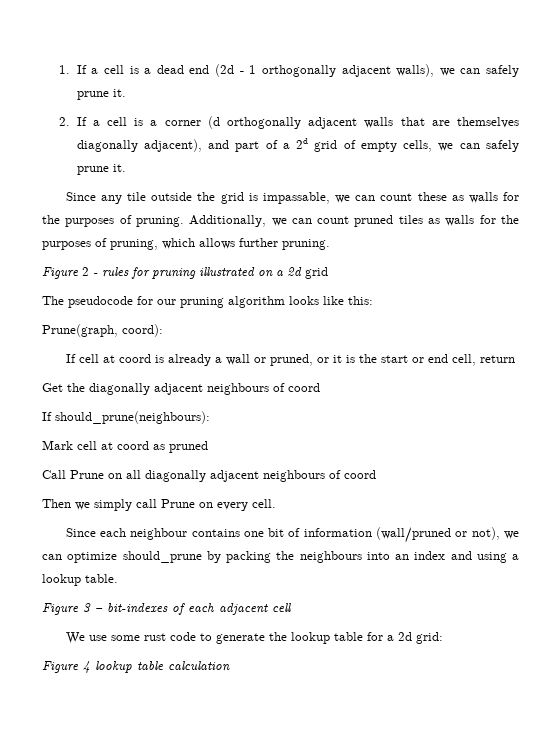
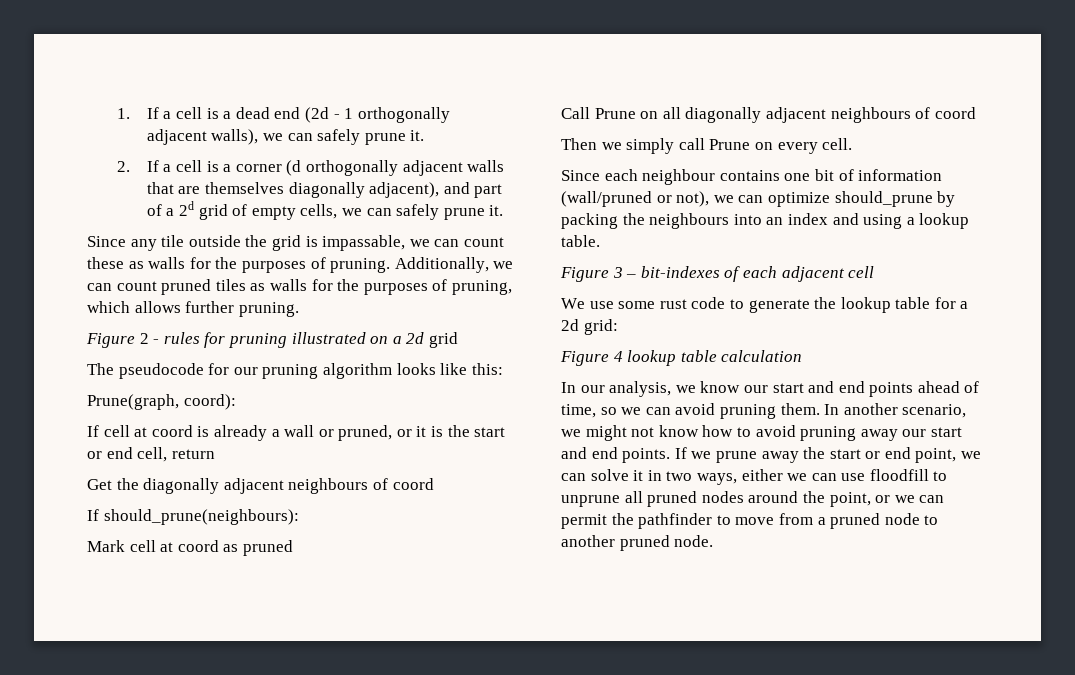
(230, 666) none -> [561,381,980,397] [561,403,967,419] [561,425,962,441] [561,447,982,463] [561,469,948,485] [561,491,945,507] [561,513,939,529] [561,535,714,551] // In our analysis, we know our start and end points ahead of time, so we can avoid pruning them. In another scenario, we might not know how to avoid pruning away our start and end points. If we prune away the start or end point, we can solve it in two ways, either we can use floodfill to unprune all pruned nodes around the point, or we can permit the pathfinder to move from a pruned node to another pruned node.

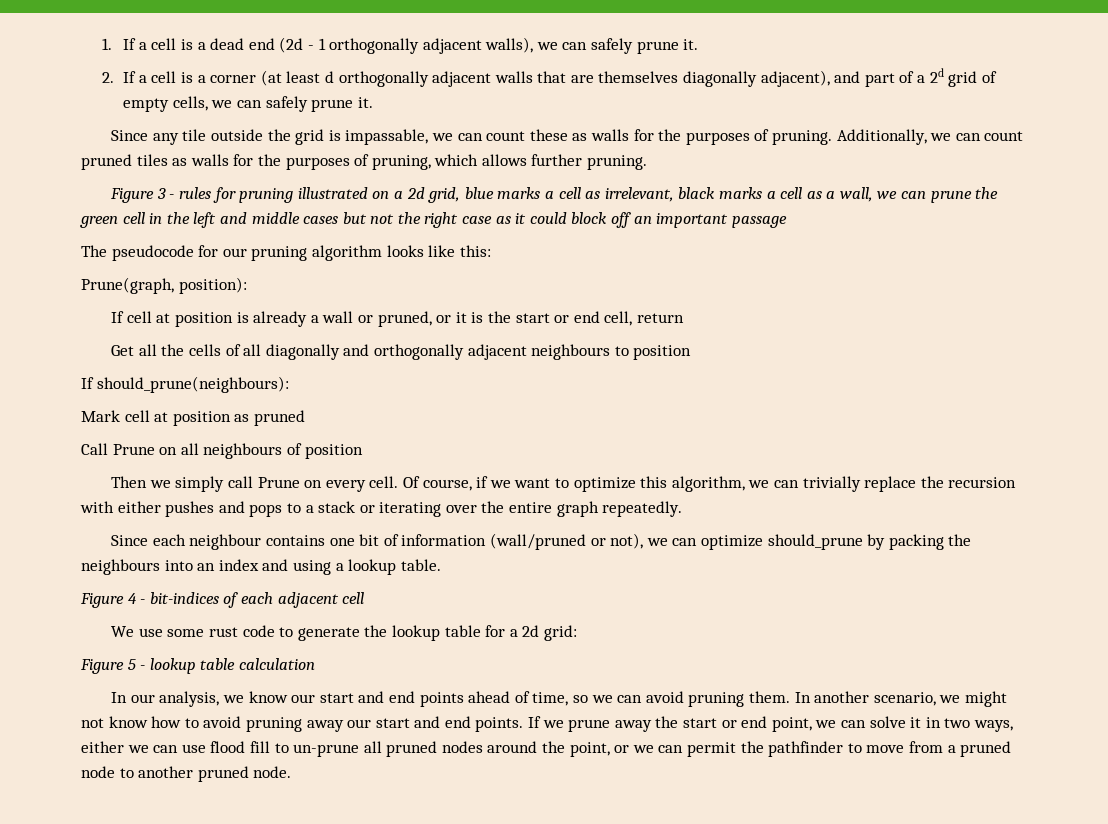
[286,160,302,176] (d -> [260,70,334,86] (at least d
[139,333,149,344] 2 -> [156,188,166,199] 3
[428,332,458,348] grid -> [428,187,999,203] [80,212,787,228] grid, blue marks a cell as irrelevant, black marks a cell as a wall, we can prune the green cell in the left and middle cases but not the right case as it could block off an important passage
[183,394,236,410] coord): -> [178,277,247,294] position):
[151,425,193,437] coord -> [175,312,234,327] position
[116,478,434,494] the diagonally adjacent neighbours of coord -> [138,344,692,360] all the cells of all diagonally and orthogonally adjacent neighbours to position
[177,540,219,552] coord -> [172,411,231,426] position
[685,107,976,123] diagonally adjacent neighbours of coord -> [203,443,363,459] neighbours of position
(853, 144) none -> [403,476,1017,492] [80,501,683,517] Of course, if we want to optimize this algorithm, we can trivially replace the recursion with either pushes and pops to a stack or iterating over the entire graph repeatedly.
[612,266,720,278] 3 – bit-indexes -> [127,592,219,604] 4 - bit-indices
[613,351,623,362] 4 -> [127,659,146,670] 5 -
[869,469,948,481] [561,495,620,507] floodfill to unprune -> [210,741,360,757] flood fill to un-prune

